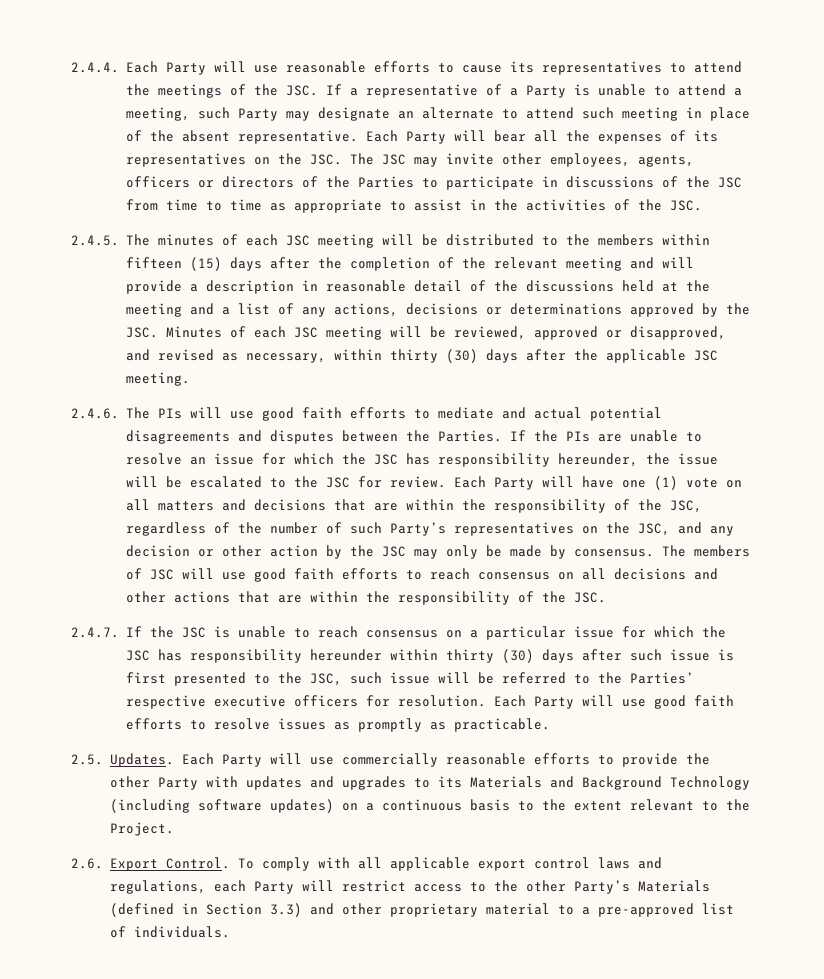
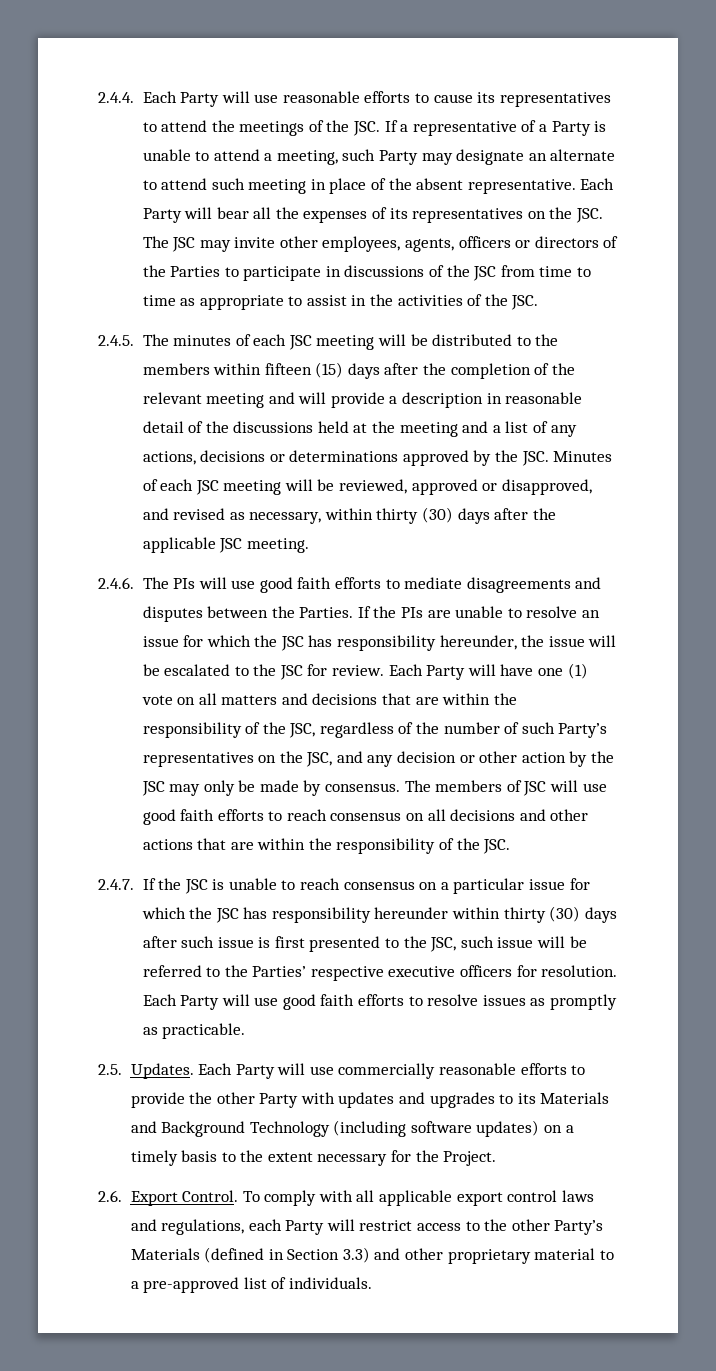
[501,407,662,421] and actual potential -> (463, 583) none
[381,799,462,811] continuous -> [130,1150,178,1166] timely
[629,799,718,811] relevant to -> [317,1150,412,1166] necessary for

